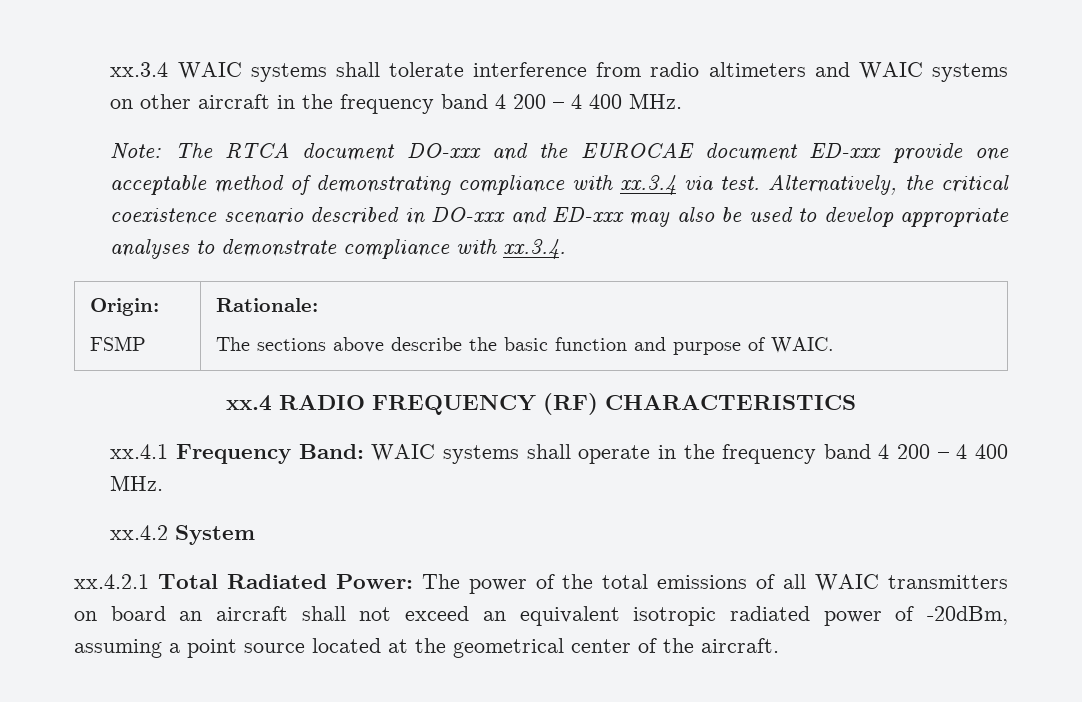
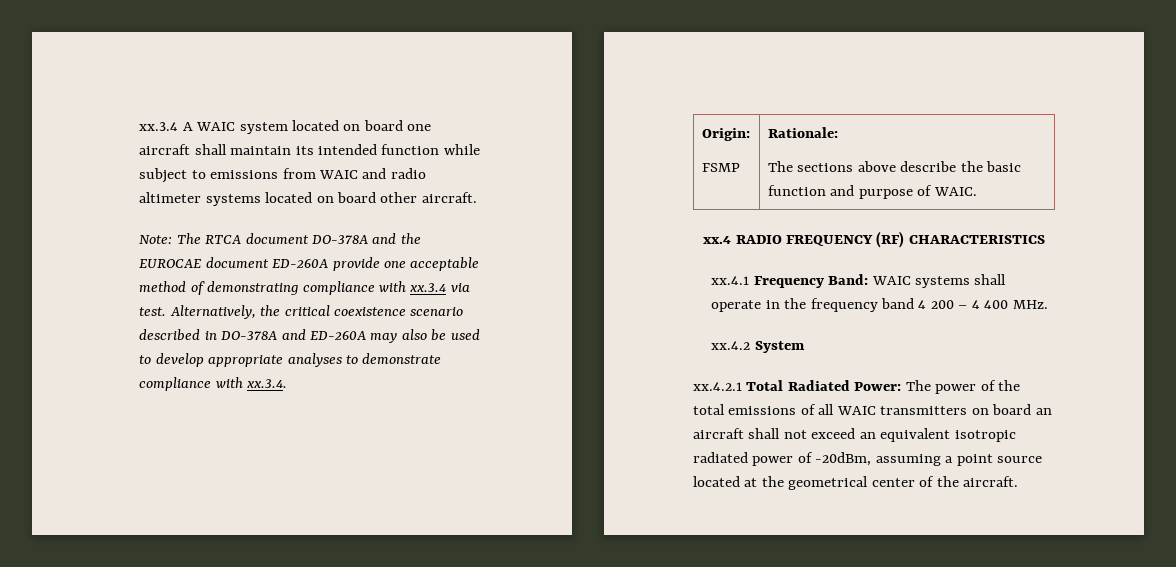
[110,62,1009,82] [110,93,683,114] xx.3.4 WAIC systems shall tolerate interference from radio altimeters and WAIC systems on other aircraft in the frequency band 4 200 – 4 400 MHz. -> [139,120,432,134] [139,144,480,155] [139,168,426,183] [139,192,477,206] xx.3.4 A WAIC system located on board one aircraft shall maintain its intended function while subject to emissions from WAIC and radio altimeter systems located on board other aircraft.
[406,143,481,158] DO-xxx -> [312,235,369,244] DO-378A
[809,143,882,159] ED-xxx -> [272,259,329,269] ED-260A
[431,207,624,225] DO-xxx and ED-xxx -> [221,329,367,341] DO-378A and ED-260A

